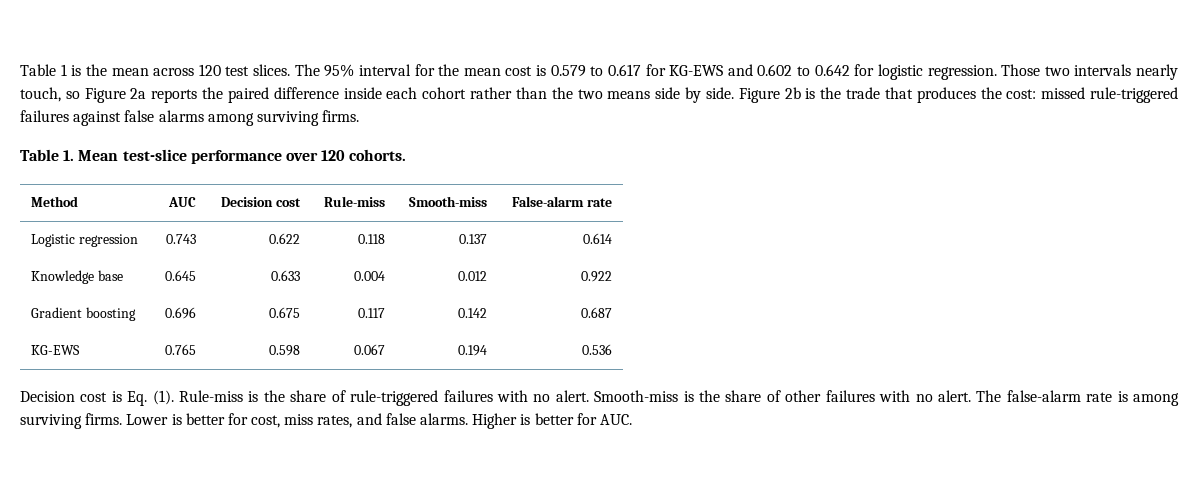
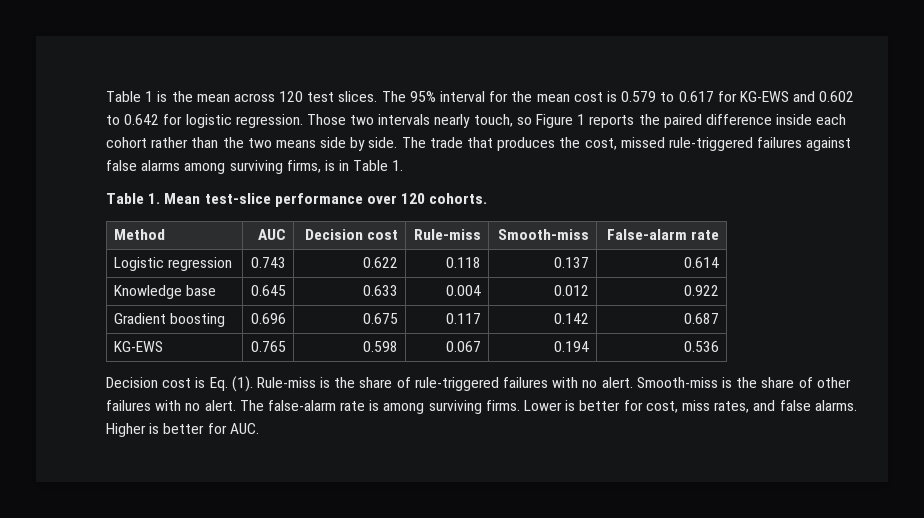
[130,88,147,99] 2a -> [577,114,586,125] 1
[738,87,842,103] Figure 2b is the -> [401,137,426,148] The
[1006,89,1037,99] cost: -> [584,138,617,150] cost,
[322,110,360,122] firms. -> [286,160,404,173] firms, is in Table 1.

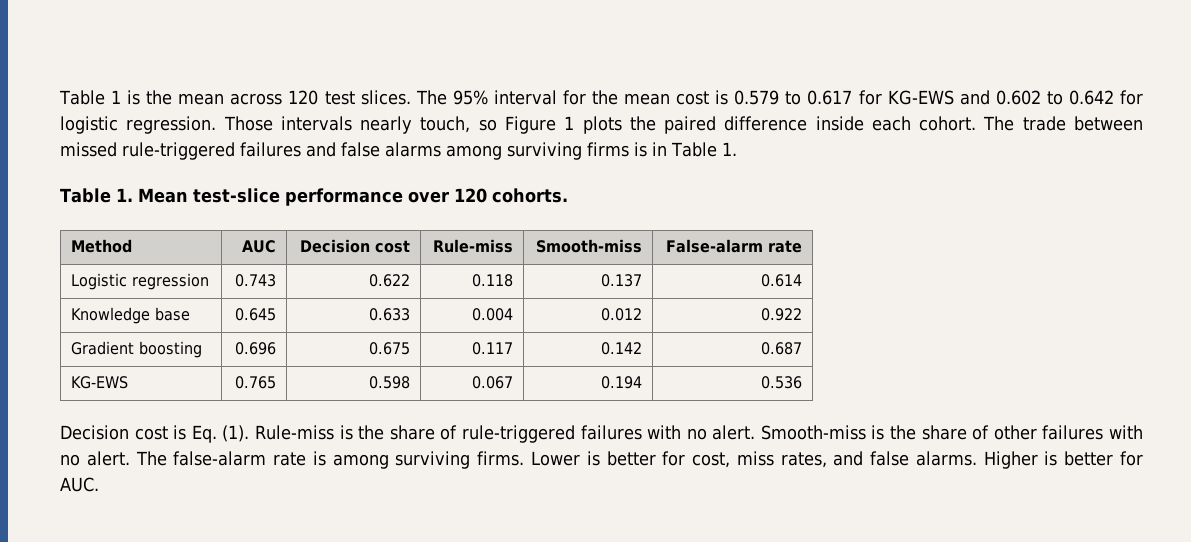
[350,115,375,125] two -> (273, 123) none
[589,115,635,128] reports -> [582,116,622,134] plots
[106,137,617,151] cohort rather than the two means side by side. The trade that produces the cost, -> [919,116,1144,131] cohort. The trade between
[806,137,852,151] against -> [306,142,336,157] and
[286,160,321,173] firms, -> [587,142,629,157] firms

